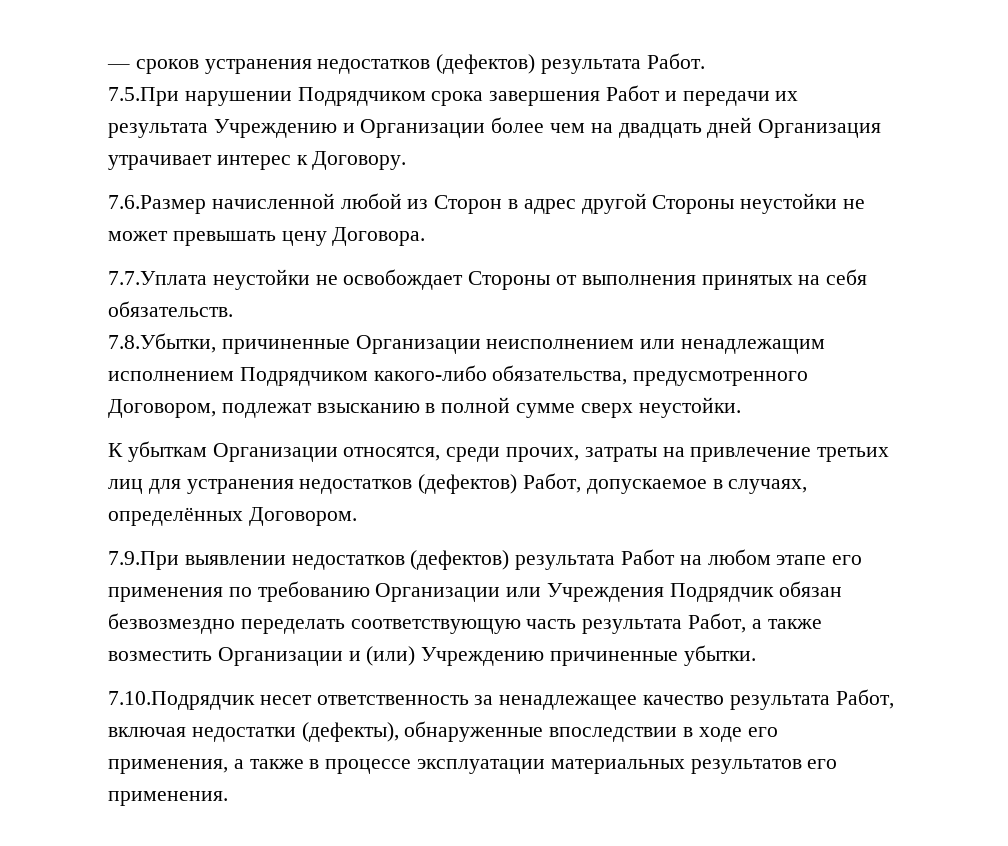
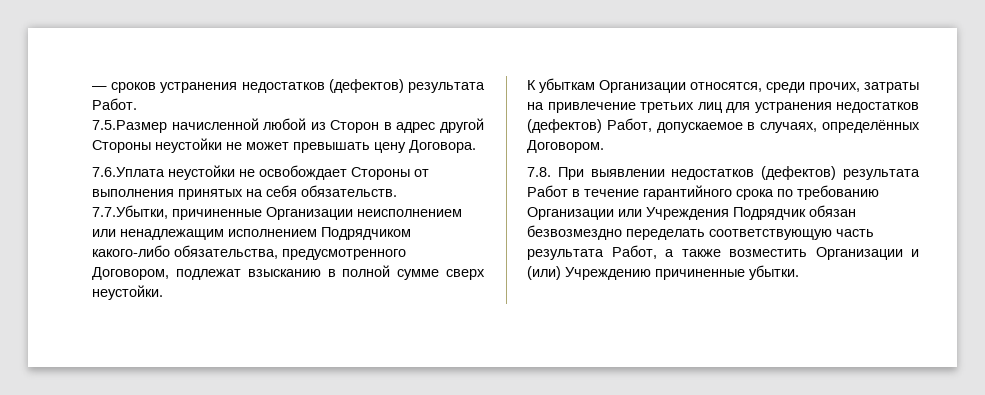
[108,85,799,106] [108,117,882,138] [108,151,407,170] [108,195,206,214] 7.5.При нарушении Подрядчиком срока завершения Работ и передачи их результата Учреждению и Организации более чем на двадцать дней Организация утрачивает интерес к Договору. // 7.6.Размер -> [92,120,167,133] 7.5.Размер
[108,271,207,285] 7.7.Уплата -> [92,167,165,177] 7.6.Уплата
[108,333,216,353] 7.8.Убытки, -> [92,205,168,219] 7.7.Убытки,
[108,551,179,570] 7.9.При -> [527,167,584,180] 7.8. При
[679,549,863,565] [108,587,223,602] на любом этапе его применения -> [572,185,774,200] в течение гарантийного срока
[108,689,894,710] [108,721,778,742] [108,759,838,774] [108,791,228,806] // 7.10.Подрядчик несет ответственность за ненадлежащее качество результата Работ, включая недостатки (дефекты), обнаруженные впоследствии в ходе его применения, а также в процессе эксплуатации материальных результатов его применения. -> (799, 272) none

